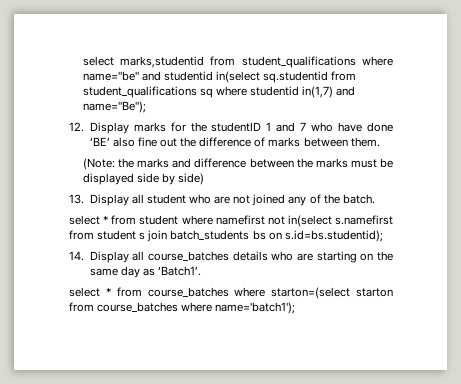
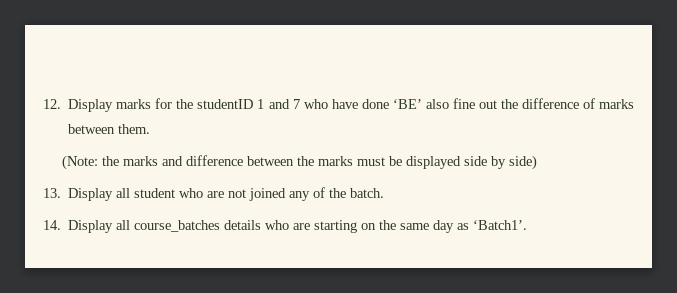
[82,56,393,68] [82,71,357,83] [82,86,356,98] [82,101,146,113] select marks,studentid from student_qualifications where name="be" and studentid in(select sq.studentid from student_qualifications sq where studentid in(1,7) and name="Be"); // -> (43, 104) none
[69,215,393,227] [69,230,383,242] // select * from student where namefirst not in(select s.namefirst from student s join batch_students bs on s.id=bs.studentid); -> (385, 193) none
[69,287,393,299] [69,302,296,314] // select * from course_batches where starton=(select starton from course_batches where name='batch1'); -> (528, 225) none

